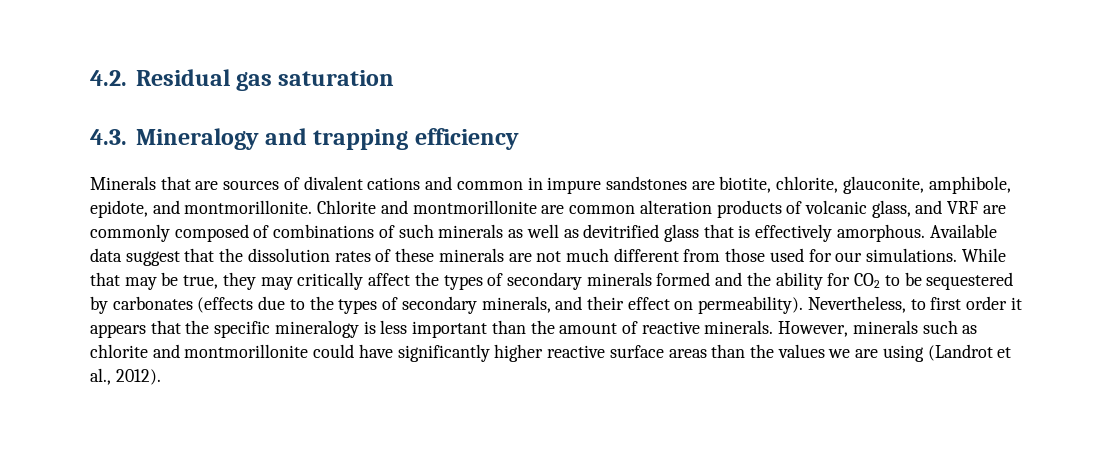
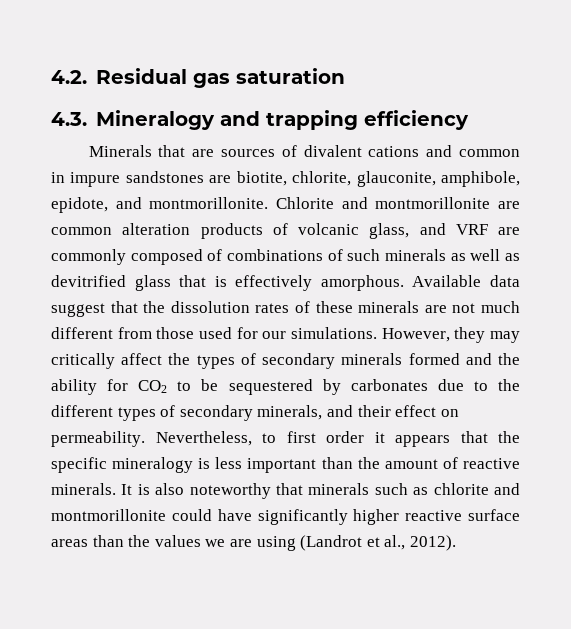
[961,248,1006,262] [90,272,219,290] While that may be true, -> [381,328,450,342] However,
[197,297,254,313] (effects -> (428, 385) none
(334, 303) none -> [51,405,113,417] different
[698,296,804,314] permeability). -> [51,431,145,447] permeability.
[778,321,849,337] However, -> [121,483,303,499] It is also noteworthy that

